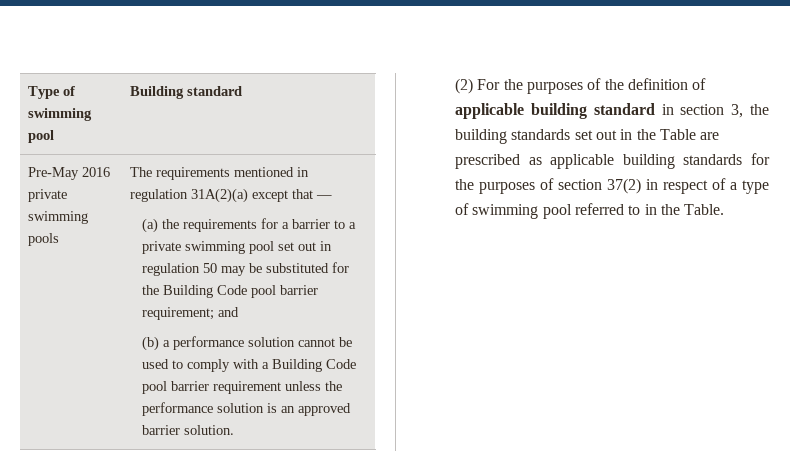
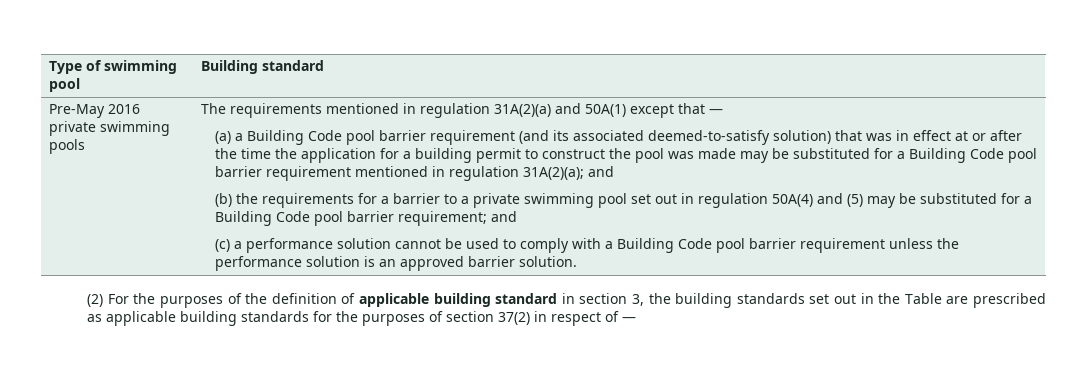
(248, 195) none -> [555,103,627,117] and 50A(1)
(159, 225) none -> [235,130,1023,145] [215,148,1038,163] [215,166,615,181] [215,193,233,207] a Building Code pool barrier requirement (and its associated deemed-to-satisfy solution) that was in effect at or after the time the application for a building permit to construct the pool was made may be substituted for a Building Code pool barrier requirement mentioned in regulation 31A(2)(a); and // (b)
[203,262,350,276] [142,285,160,295] 50 may be substituted for the -> [772,193,1033,208] 50A(4) and (5) may be substituted for a
[142,336,160,351] (b) -> [215,239,231,252] (c)
[730,180,769,194] [455,203,725,219] a type of swimming pool referred to in the Table. -> [622,317,637,322] —

